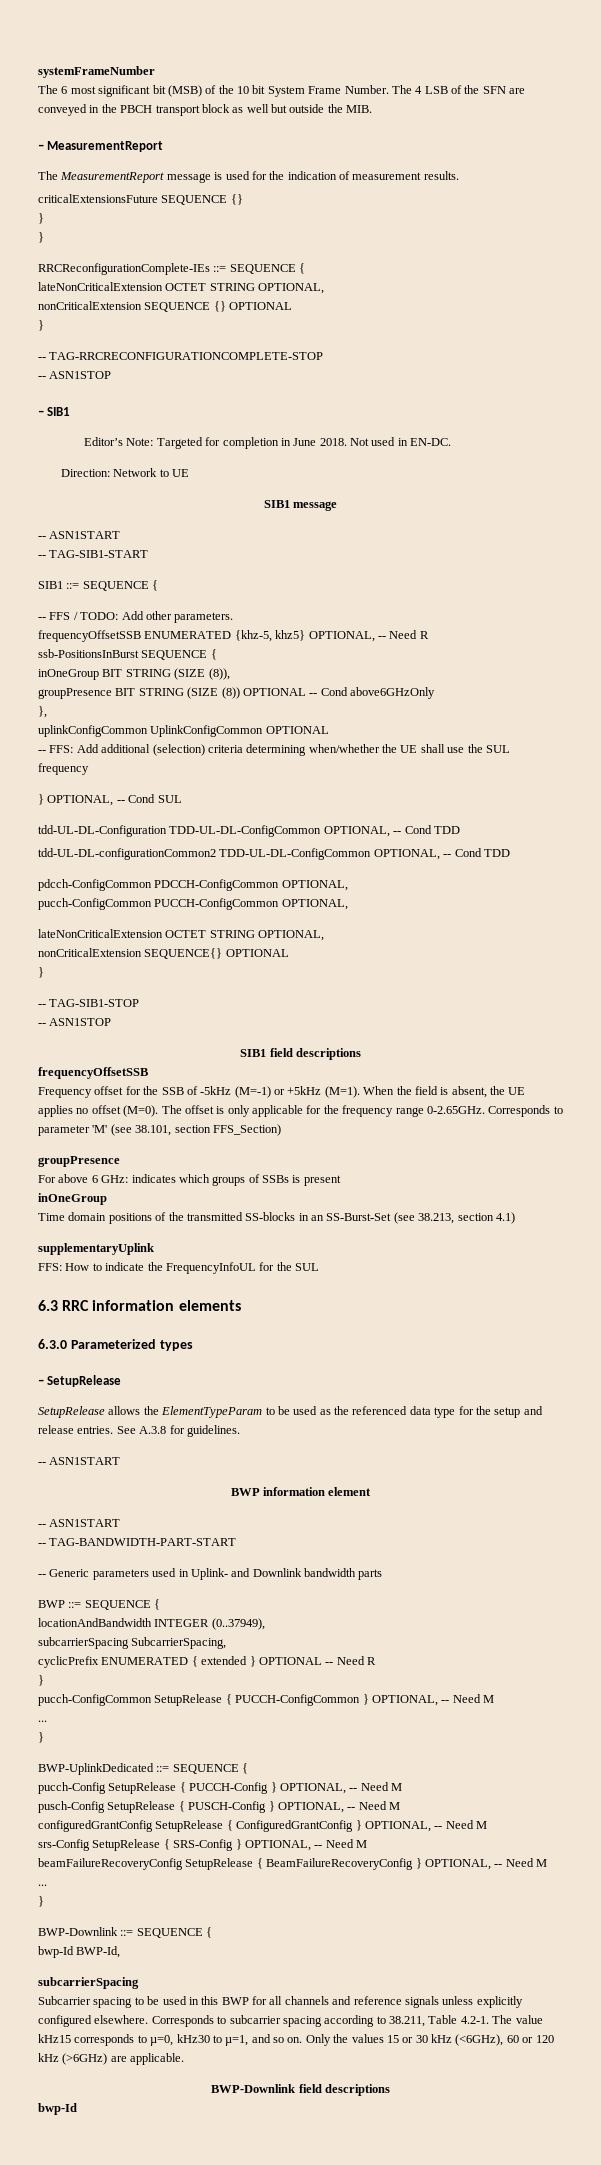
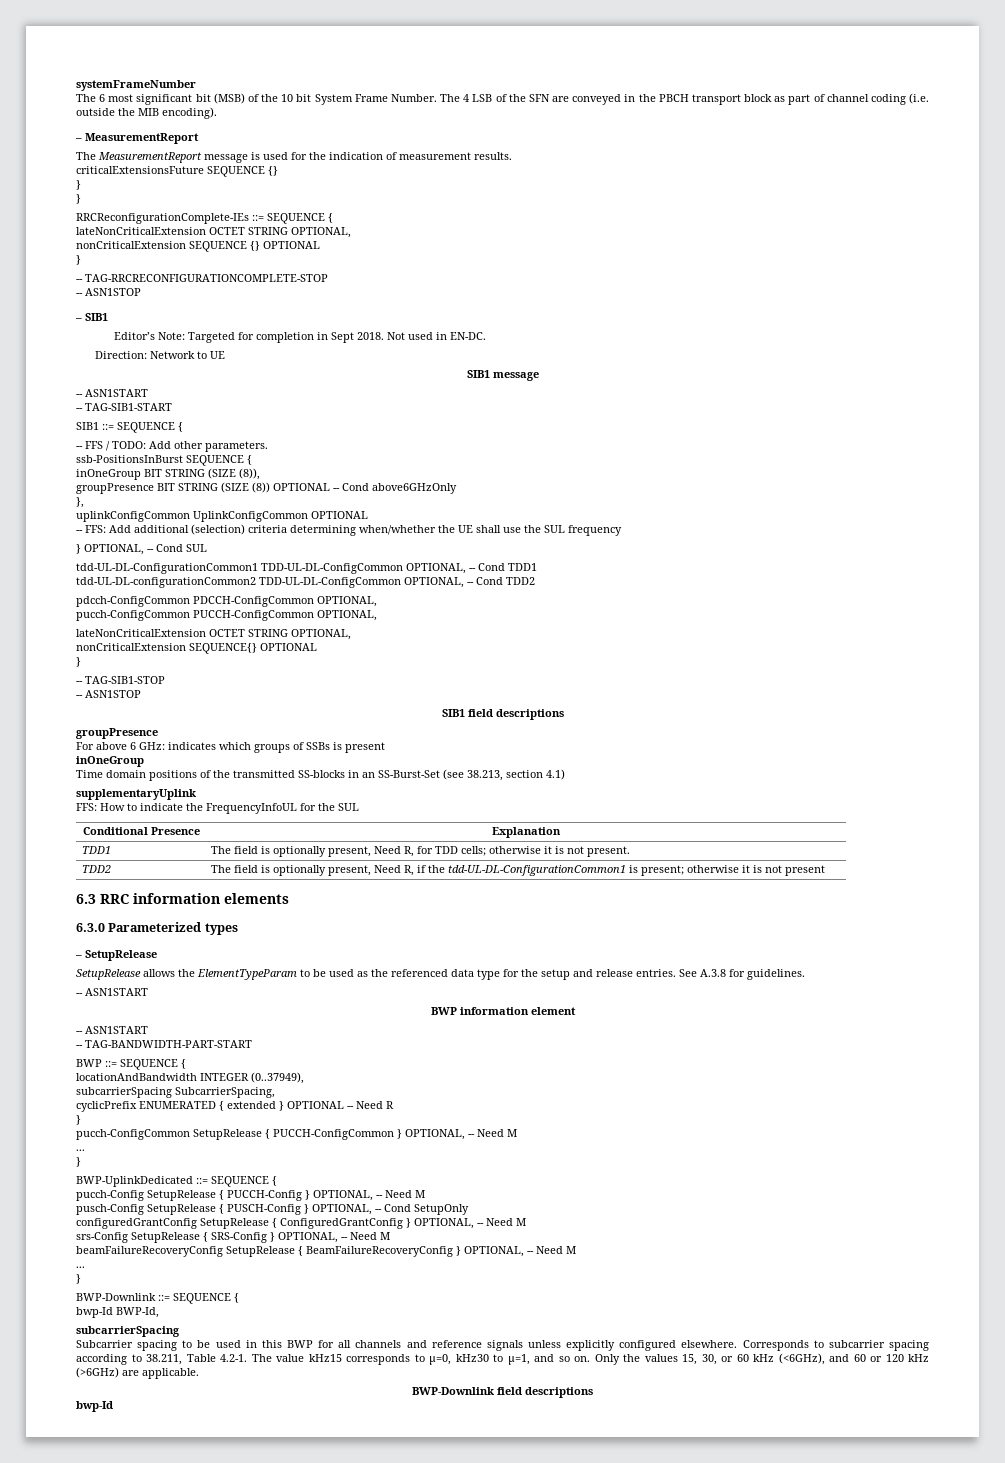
[246,104,373,113] well but outside the MIB. -> [788,93,929,105] [76,107,217,119] part of channel coding (i.e. outside the MIB encoding).
[293,438,317,446] June -> [330,332,354,343] Sept
[38,630,429,642] // frequencyOffsetSSB ENUMERATED {khz-5, khz5} OPTIONAL, -- Need R -> (268, 446) none
[38,825,460,837] tdd-UL-DL-Configuration TDD-UL-DL-ConfigCommon OPTIONAL, -- Cond TDD -> [76,563,537,574] tdd-UL-DL-ConfigurationCommon1 TDD-UL-DL-ConfigCommon OPTIONAL, -- Cond TDD1
[483,849,510,857] TDD -> [506,577,535,585] TDD2
[38,1067,148,1079] [38,1086,526,1098] [38,1105,563,1117] [38,1124,281,1136] // frequencyOffsetSSB // Frequency offset for the SSB of -5kHz (M=-1) or +5kHz (M=1). When the field is absent, the UE applies no offset (M=0). The offset is only applicable for the frequency range 0-2.65GHz. Corresponds to parameter 'M' (see 38.101, section FFS_Section) -> (564, 714) none
(319, 1267) none -> [82,827,200,835] [491,827,561,838] [81,846,111,854] [210,846,630,857] [81,865,111,873] [210,865,825,876] // Conditional Presence | Explanation // TDD1 | The field is optionally present, Need R, for TDD cells; otherwise it is not present. // TDD2 | The field is optionally present, Need R, if the tdd-UL-DL-ConfigurationCommon1 is present; otherwise it is not present
[38,1568,383,1580] // -- Generic parameters used in Uplink- and Downlink bandwidth parts -> (252, 1044) none
[358,1801,400,1810] Need M -> [384,1204,469,1215] Cond SetupOnly
[386,2035,428,2043] 15 or 30 -> [682,1354,749,1365] 15, 30, or 60
(504, 2040) none -> [829,1354,849,1362] and

